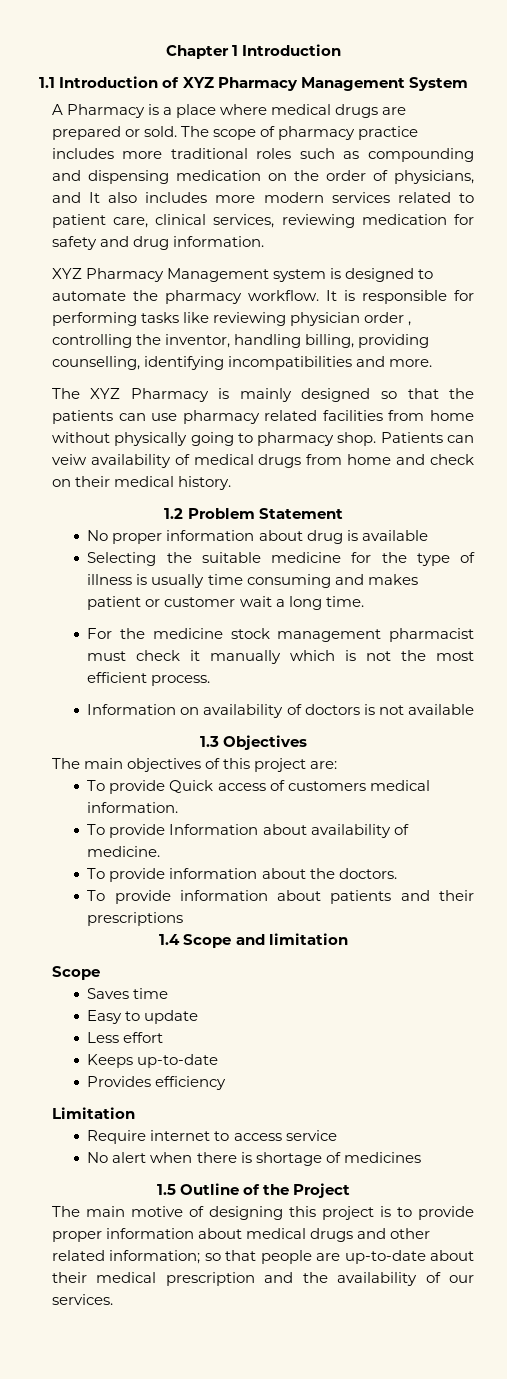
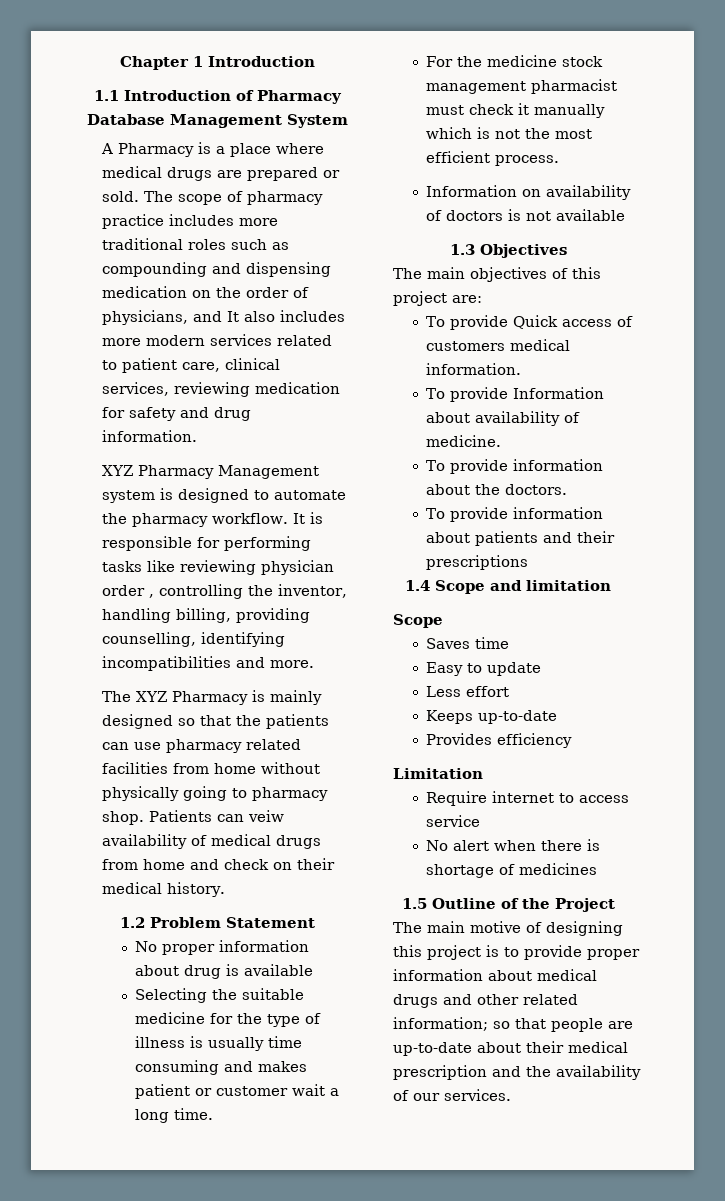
[182,77,298,91] XYZ Pharmacy -> [256,90,342,104] [86,114,165,125] Pharmacy Database

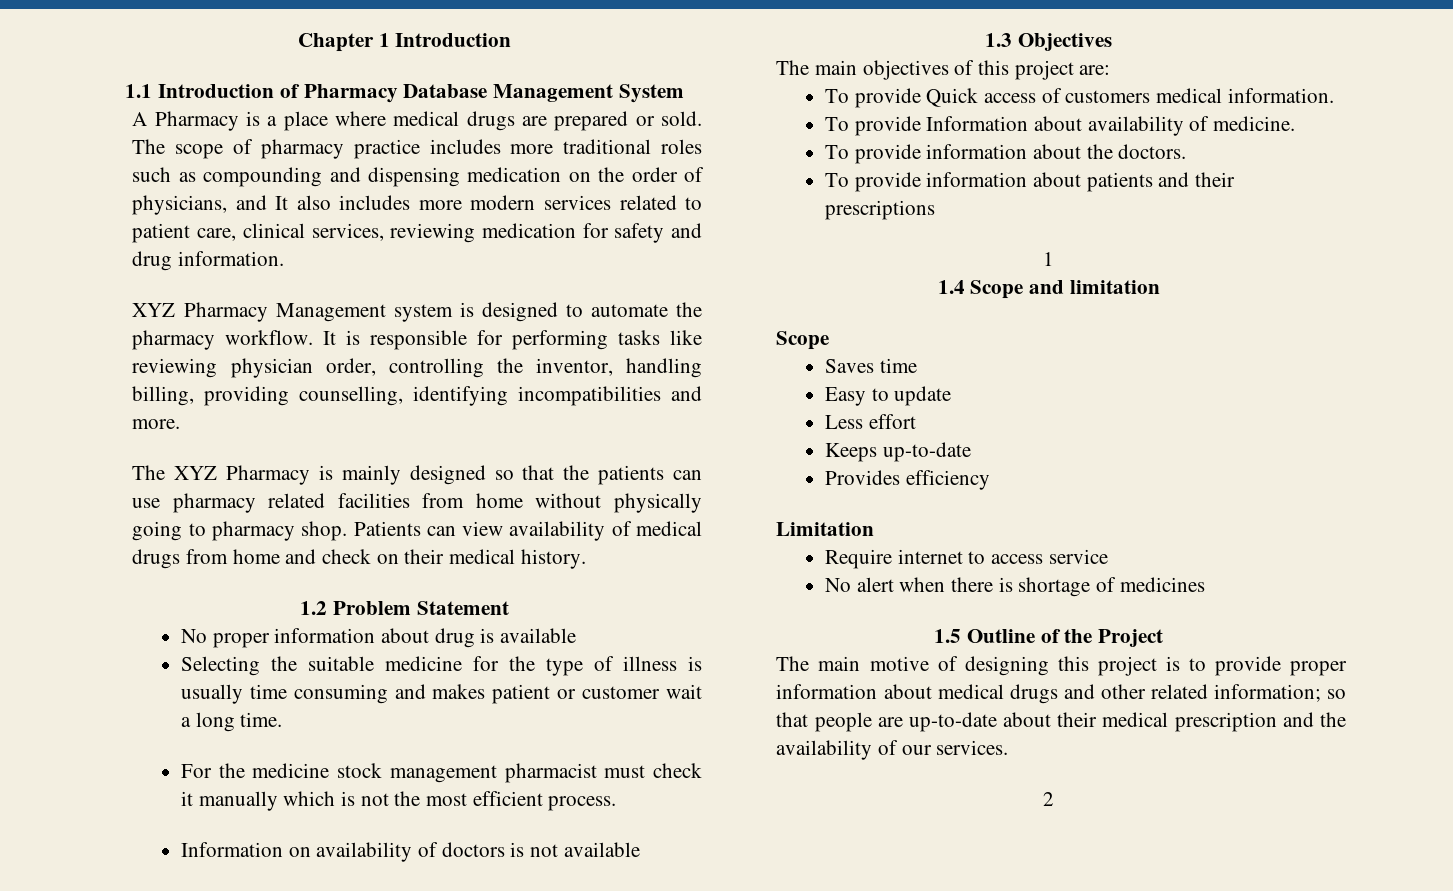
[101,585,154,598] order , -> [325,358,376,376] order,
[247,810,284,822] veiw -> [462,521,504,536] view
(529, 562) none -> [1043,252,1054,266] // 1
(511, 1095) none -> [1043,792,1054,806] // 2

